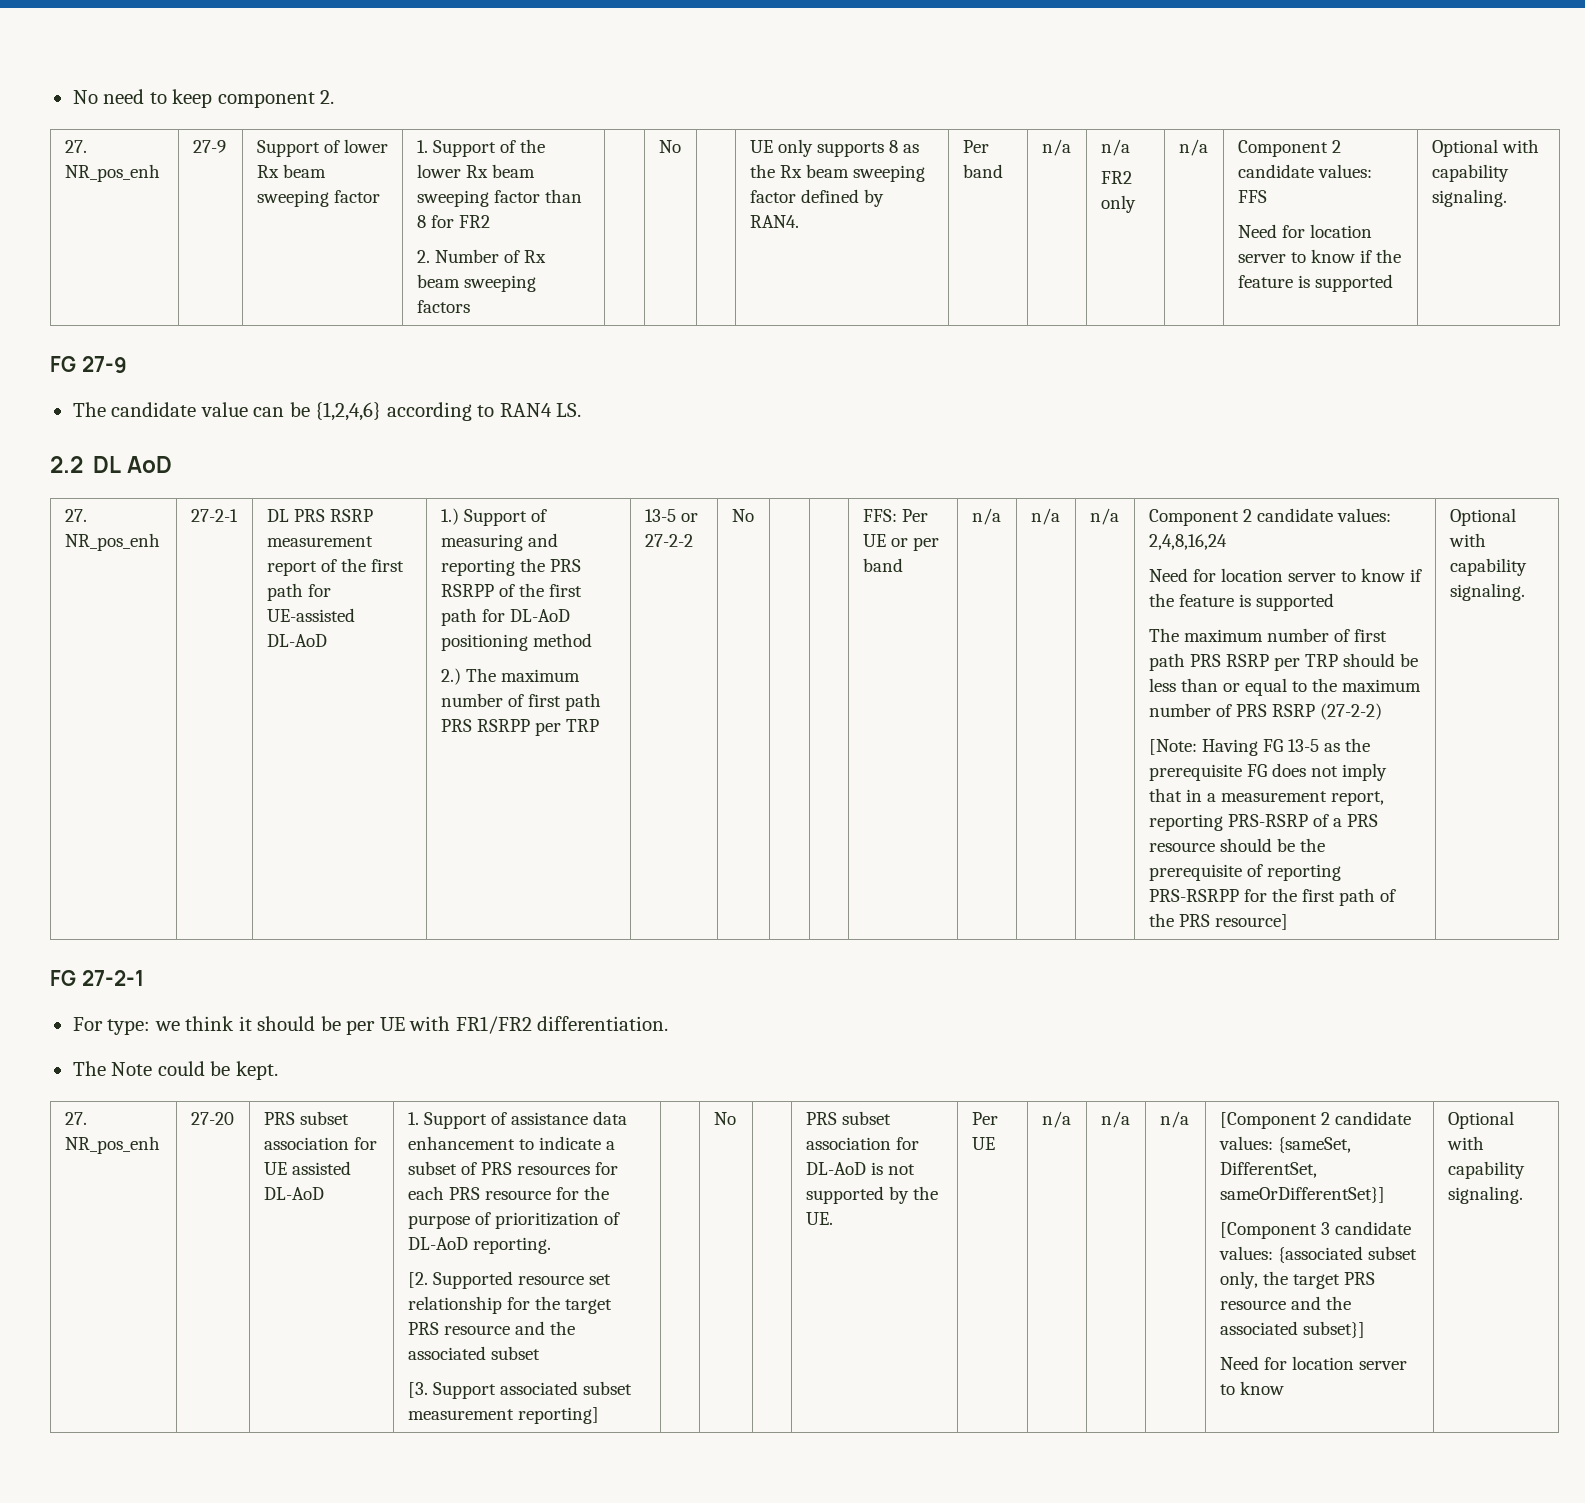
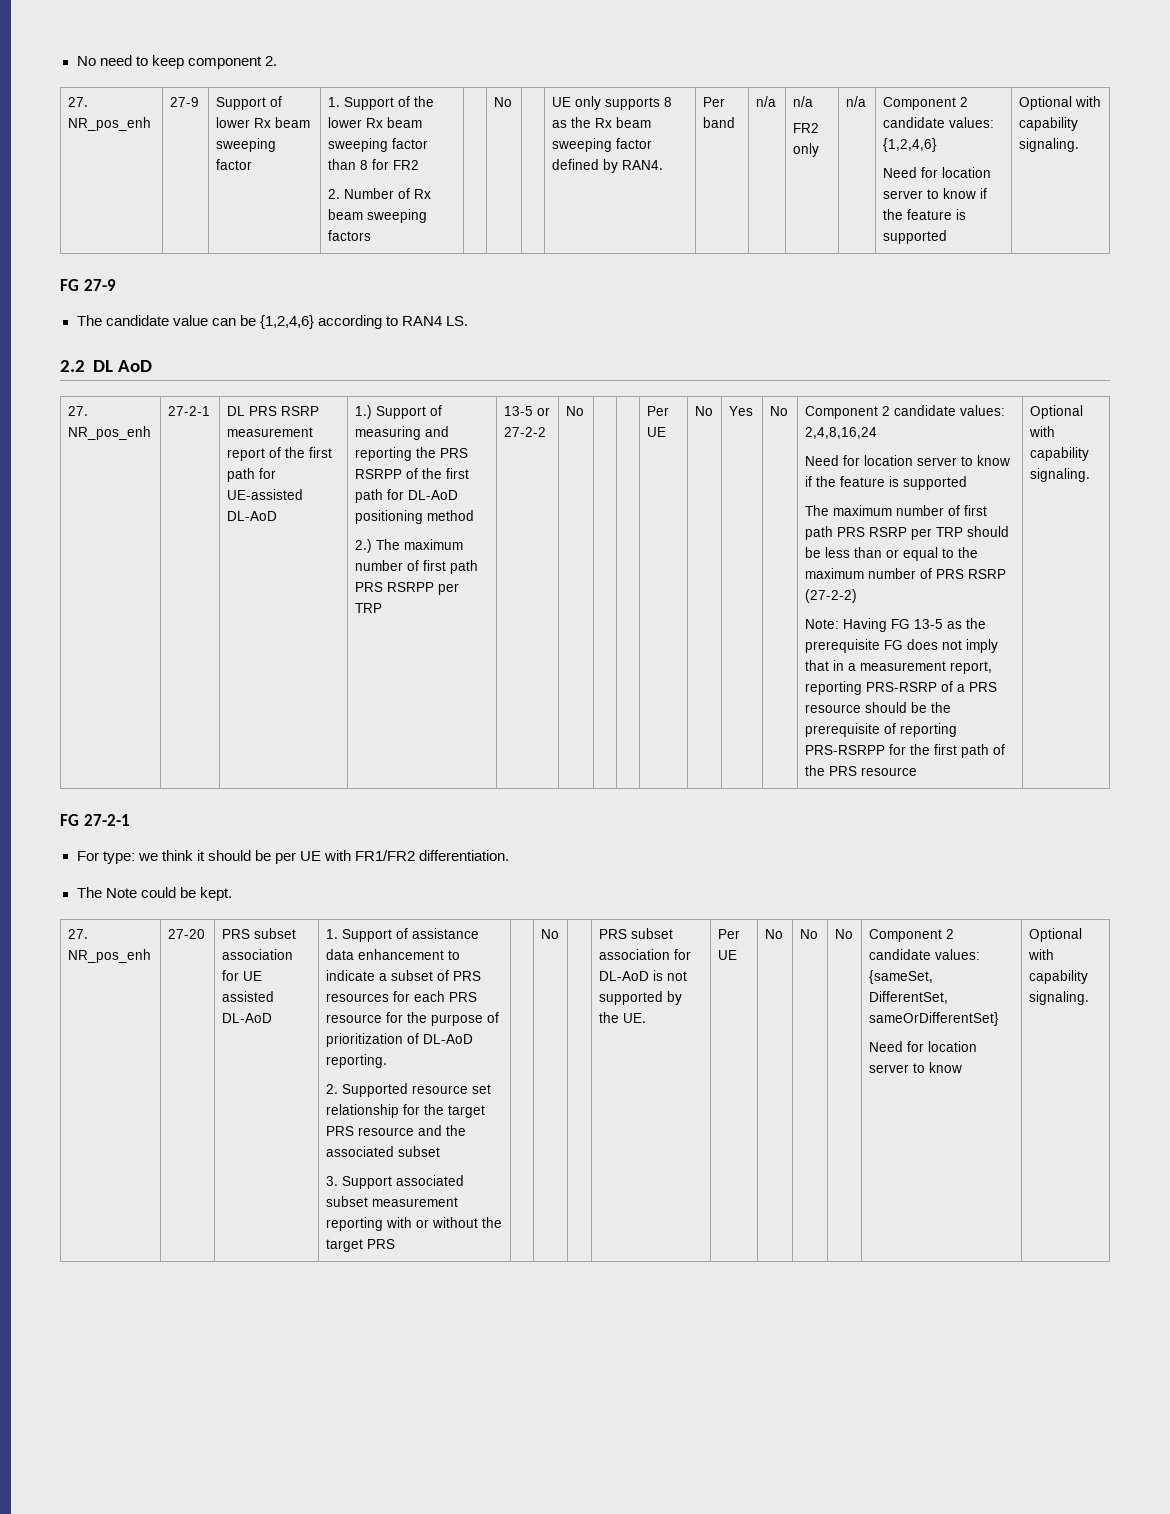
[1237,190,1267,203] FFS -> [882,138,937,152] {1,2,4,6}
[862,509,928,522] [862,534,939,551] [862,558,903,572] [971,508,1001,525] [1030,508,1060,525] [1089,508,1119,525] FFS: Per UE or per band | n/a | n/a | n/a -> [646,406,669,416] [646,427,666,437] [694,406,713,416] [728,406,753,416] [769,406,788,416] Per UE | No | Yes | No
[1148,739,1197,755] [Note: -> [804,619,839,629] Note:
[1214,914,1288,930] resource] -> [860,767,917,776] resource
[407,1272,428,1288] [2. -> [325,1084,338,1094] 2.
[407,1382,428,1398] [3. -> [325,1176,338,1186] 3.
[517,1407,599,1424] reporting] -> [325,1217,502,1231] [325,1239,395,1252] reporting with or without the target PRS
[1041,1111,1071,1128] [1100,1111,1130,1128] [1159,1111,1189,1128] [1219,1112,1317,1129] n/a | n/a | n/a | [Component -> [764,929,783,939] [799,929,818,939] [834,929,853,939] [868,929,942,942] No | No | No | Component
[1219,1187,1385,1203] [1219,1221,1411,1239] [1218,1246,1417,1263] [1219,1271,1375,1289] [1219,1296,1351,1310] [1219,1321,1365,1338] sameOrDifferentSet}] // [Component 3 candidate values: {associated subset only, the target PRS resource and the associated subset}] -> [868,1012,999,1026] sameOrDifferentSet}

